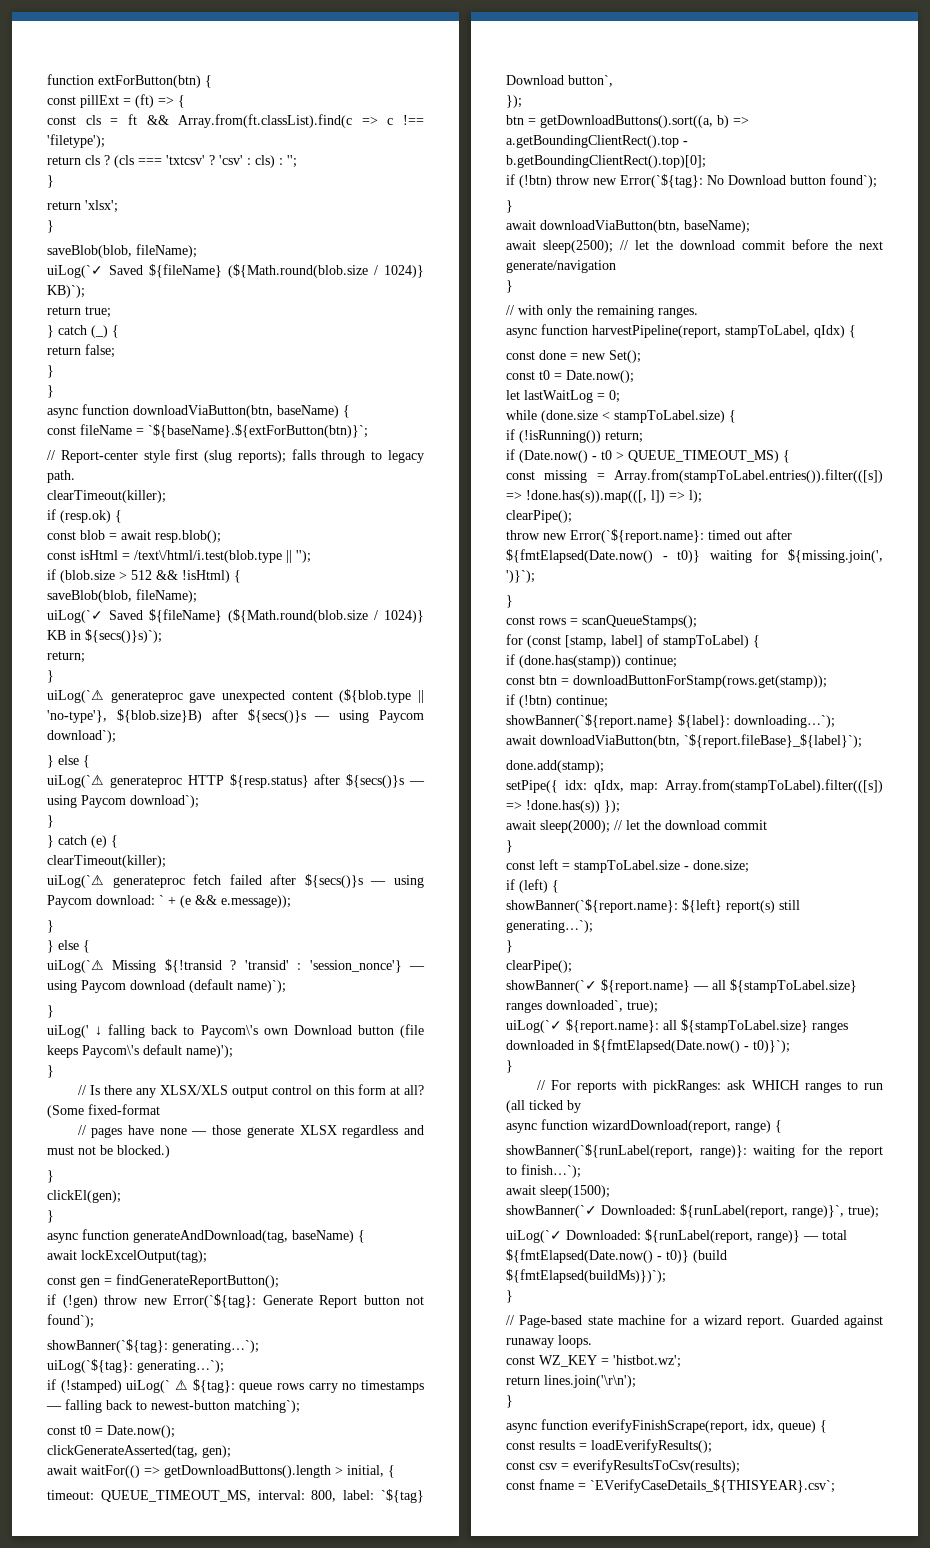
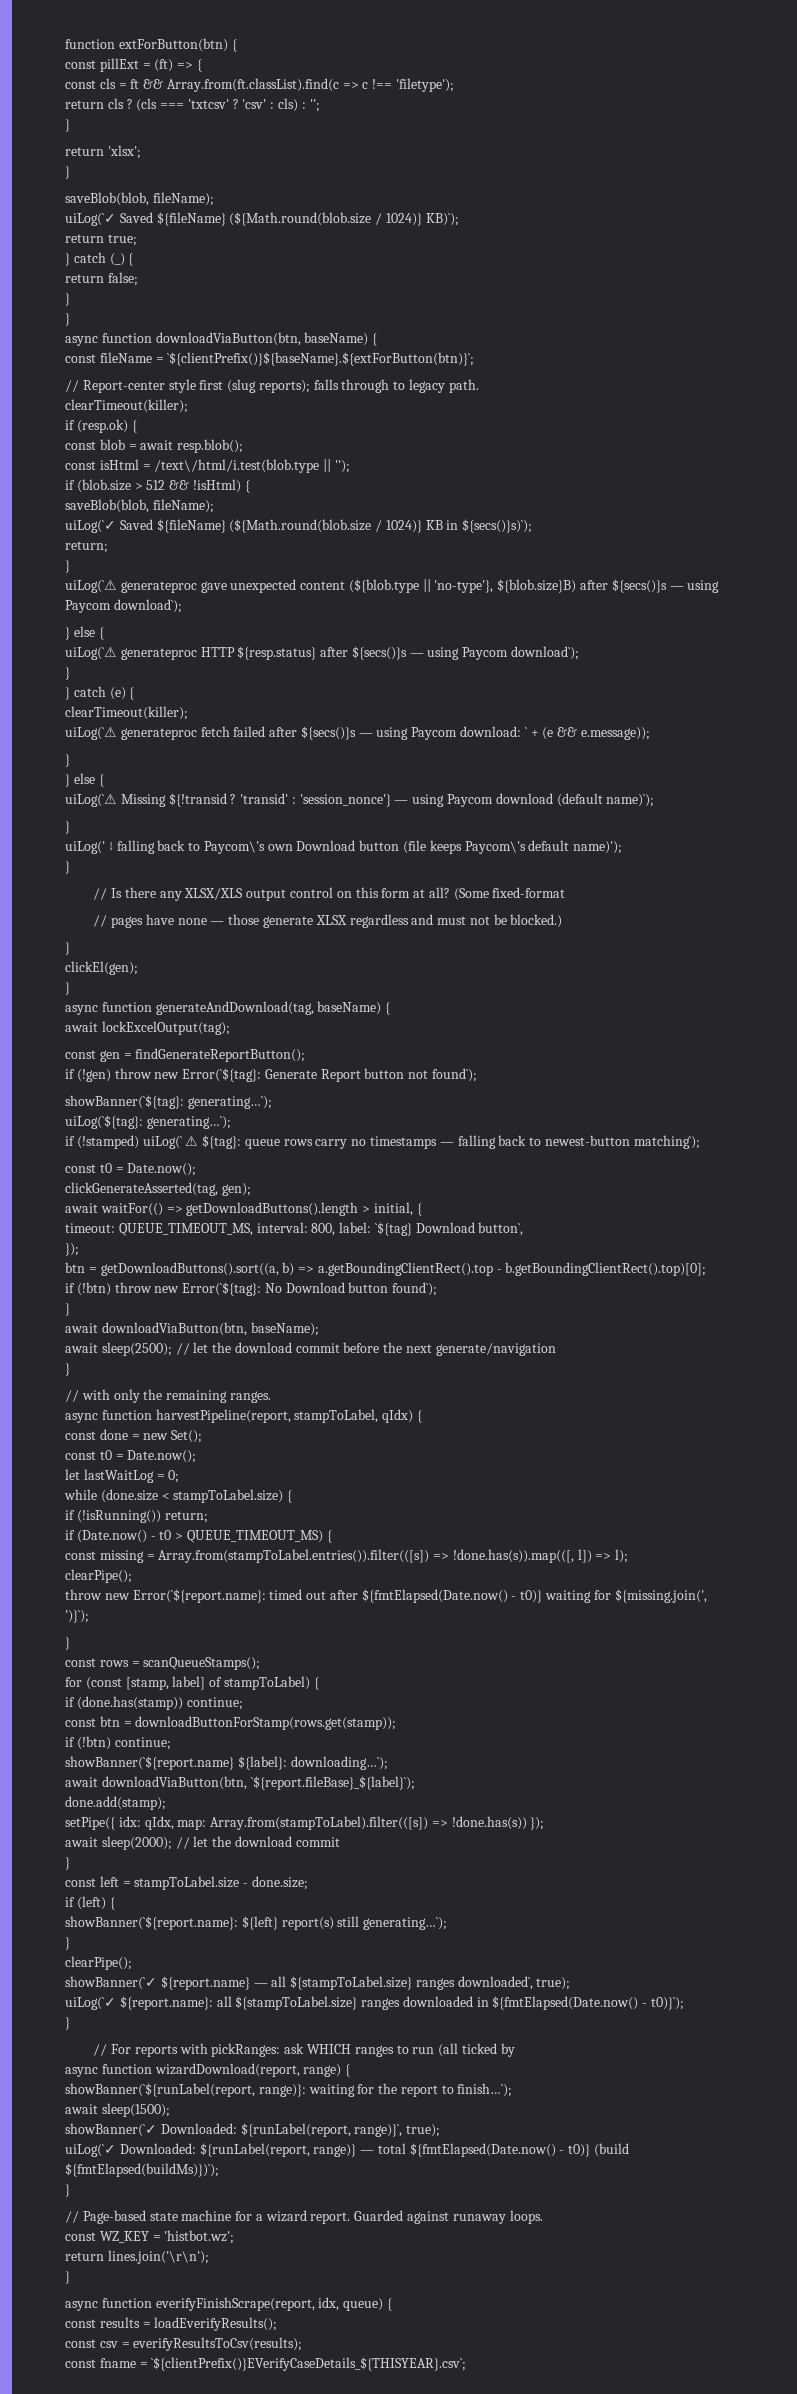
[148,424,368,438] `${baseName}.${extForButton(btn)}`; -> [167,352,475,366] `${clientPrefix()}${baseName}.${extForButton(btn)}`;
[590,1479,835,1493] `EVerifyCaseDetails_${THISYEAR}.csv`; -> [151,2357,467,2371] `${clientPrefix()}EVerifyCaseDetails_${THISYEAR}.csv`;

